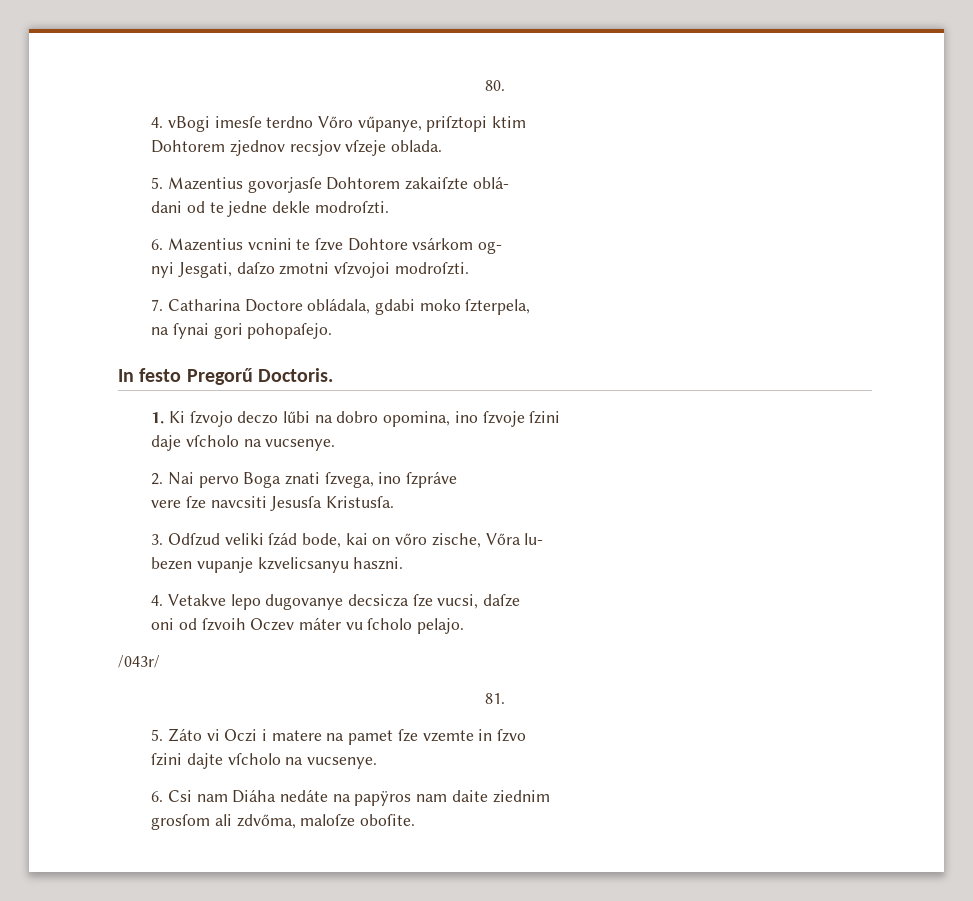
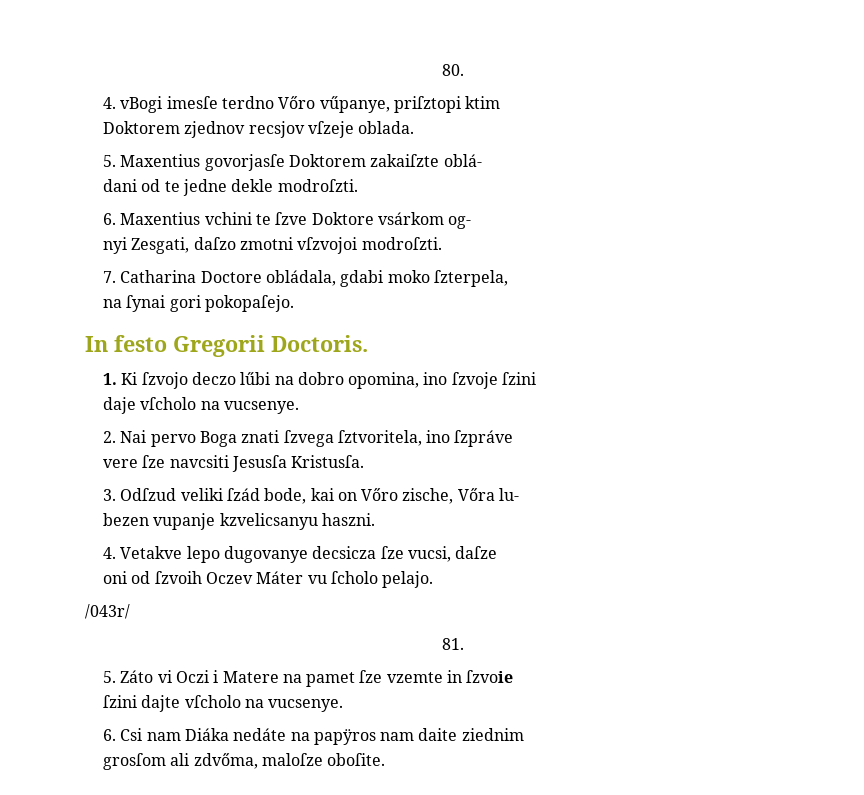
[151,140,226,153] Dohtorem -> [102,121,180,134] Doktorem
[167,177,401,193] Mazentius govorjasſe Dohtorem -> [120,154,366,171] Maxentius govorjasſe Doktorem
[167,238,292,251] Mazentius vcnini -> [120,212,252,225] Maxentius vchini
[347,238,408,251] Dohtore -> [311,212,374,225] Doktore
[177,262,232,278] Jesgati, -> [131,237,190,254] Zesgati,
[247,323,333,339] pohopaſejo. -> [204,295,294,312] pokopaſejo.
[186,368,253,385] Pregorű -> [173,335,265,357] Gregorii
[324,472,374,488] ſzvega, -> [283,430,422,447] ſzvega ſztvoritela,
[395,533,428,545] vőro -> [361,488,399,501] Vőro
[298,617,341,630] máter -> [256,571,304,584] Máter
[271,730,322,741] matere -> [222,671,279,683] Matere
[497,729,527,742] ſzvo -> [466,670,514,683] ſzvoie
[232,789,277,803] Diáha -> [184,728,229,741] Diáka

